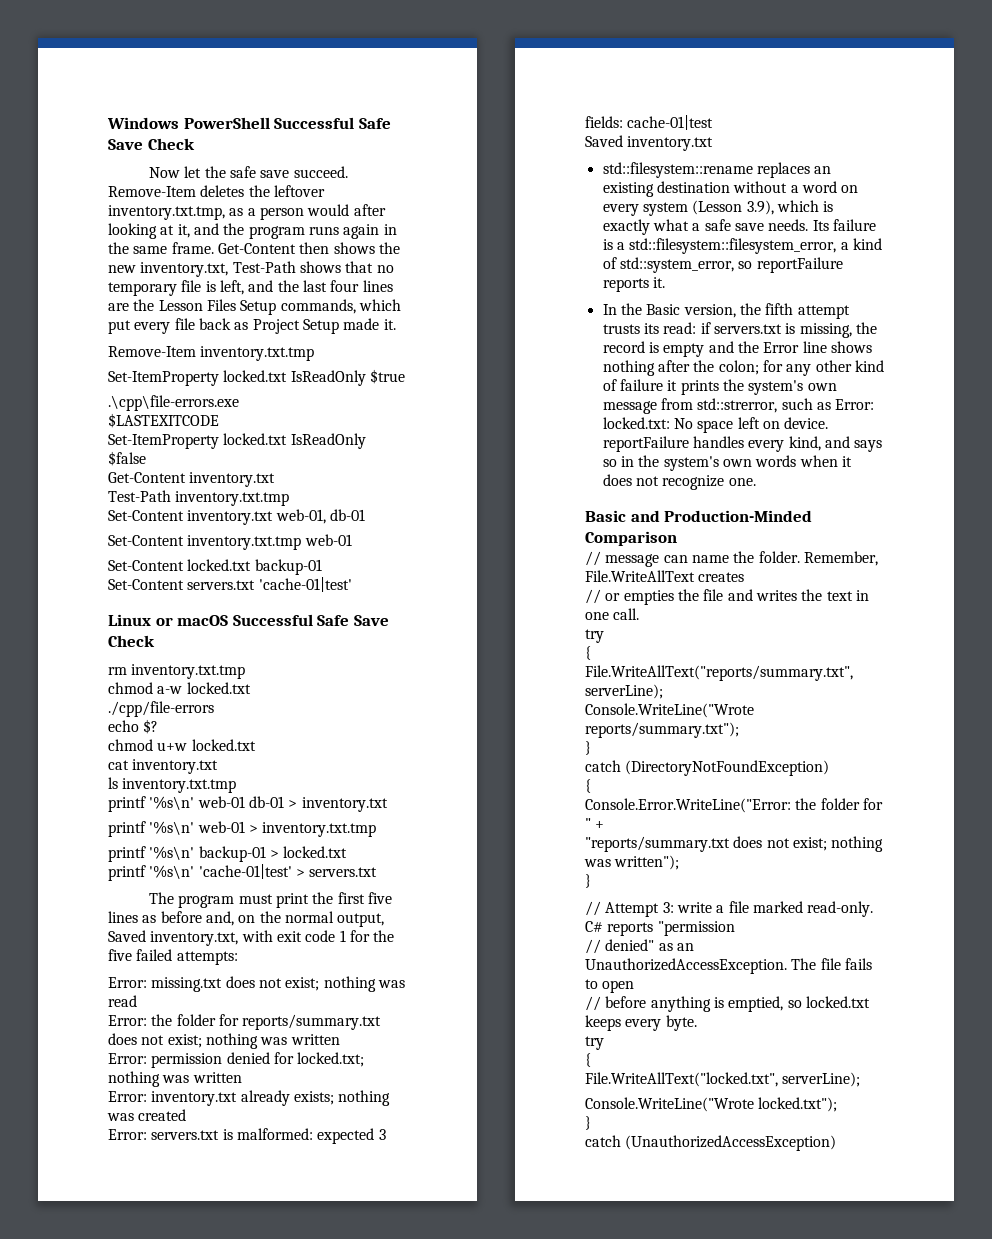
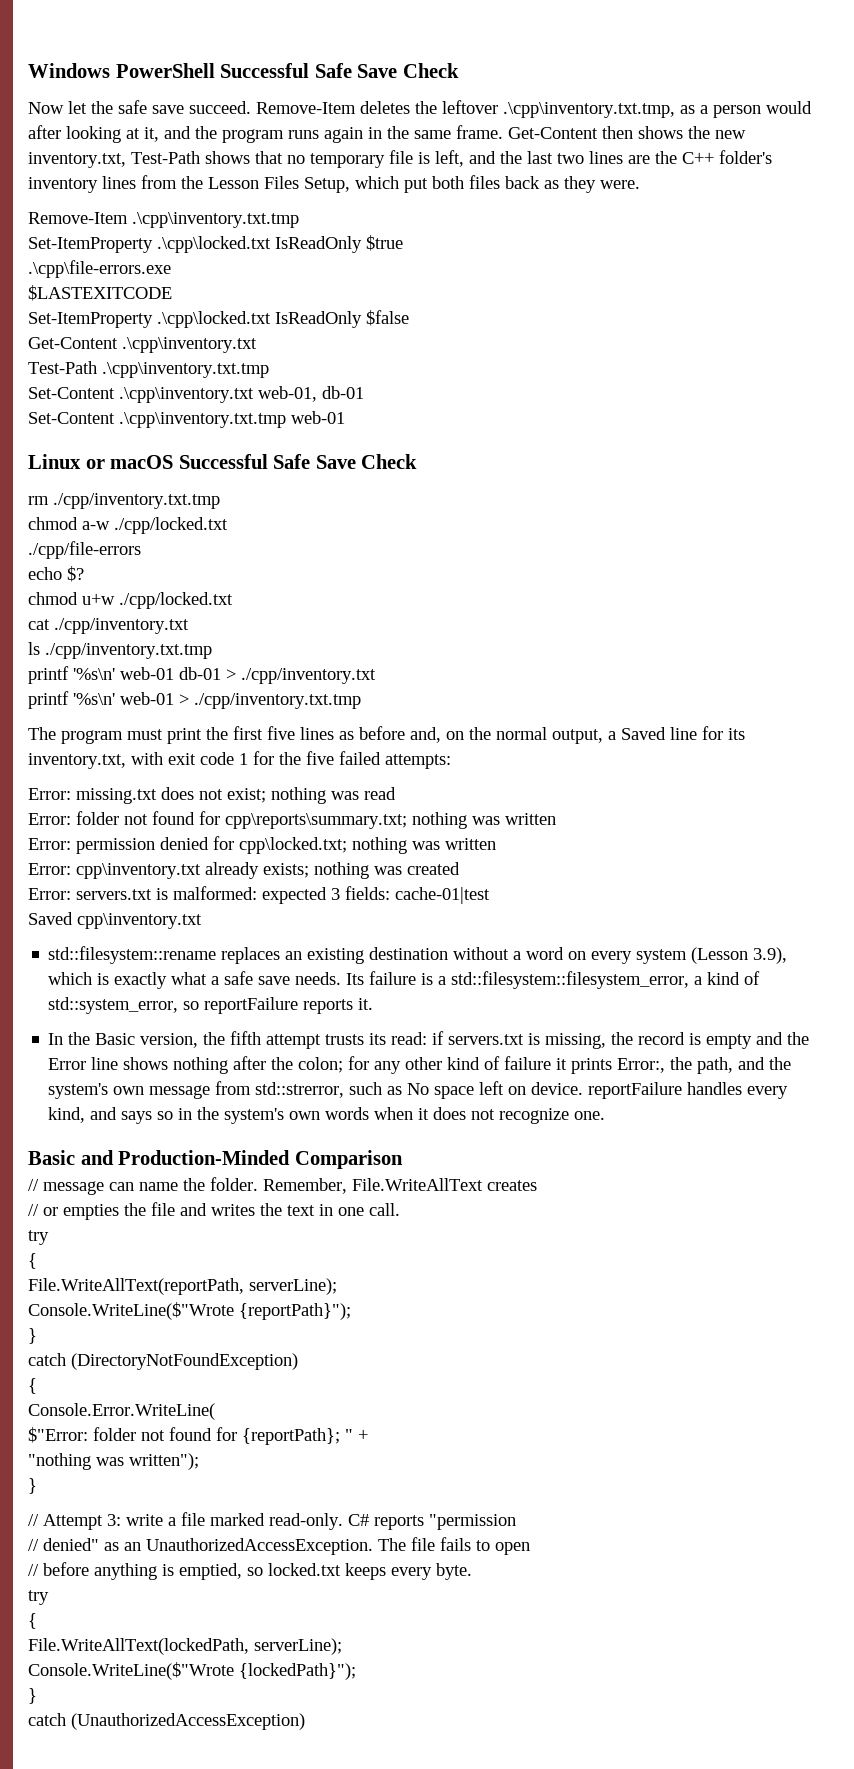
[108,205,225,220] inventory.txt.tmp, -> [503,102,675,118] .\cpp\inventory.txt.tmp,
[330,280,360,292] four -> [557,153,584,164] two
[158,299,401,315] [108,318,396,334] [108,346,315,361] [108,370,288,386] Lesson Files Setup commands, which put every file back as Project Setup made it. // Remove-Item inventory.txt.tmp // Set-ItemProperty locked.txt -> [682,150,772,164] [28,175,640,193] [28,212,299,228] [28,236,271,253] C++ folder's inventory lines from the Lesson Files Setup, which put both files back as they were. // Remove-Item .\cpp\inventory.txt.tmp // Set-ItemProperty .\cpp\locked.txt
[223,433,288,445] locked.txt -> [157,311,271,328] .\cpp\locked.txt
[189,472,276,487] [108,490,290,506] [108,510,274,525] inventory.txt // Test-Path inventory.txt.tmp // Set-Content inventory.txt -> [122,337,257,353] [28,361,269,378] [28,387,254,403] .\cpp\inventory.txt // Test-Path .\cpp\inventory.txt.tmp // Set-Content .\cpp\inventory.txt
[187,534,352,550] [108,559,322,575] [108,577,352,592] inventory.txt.tmp web-01 // Set-Content locked.txt backup-01 // Set-Content servers.txt 'cache-01|test' -> [119,411,345,428] .\cpp\inventory.txt.tmp web-01
[131,664,246,679] inventory.txt.tmp -> [53,493,220,509] ./cpp/inventory.txt.tmp
[186,682,251,694] locked.txt -> [114,517,228,534] ./cpp/locked.txt
[191,739,256,751] locked.txt -> [119,592,233,609] ./cpp/locked.txt
[132,759,219,774] inventory.txt -> [54,618,189,634] ./cpp/inventory.txt
[122,778,237,793] inventory.txt.tmp -> [45,643,212,659] ./cpp/inventory.txt.tmp
[301,797,388,812] inventory.txt -> [241,668,376,684] ./cpp/inventory.txt
[262,822,377,837] [108,846,348,862] [108,864,378,881] inventory.txt.tmp // printf '%s\n' backup-01 > locked.txt // printf '%s\n' 'cache-01|test' > servers.txt -> [194,693,361,709] ./cpp/inventory.txt.tmp
[108,930,146,942] Saved -> [608,726,745,740] a Saved line for its
[151,1014,382,1030] [108,1033,202,1048] the folder for reports/summary.txt does not exist; -> [76,811,407,829] folder not found for cpp\reports\summary.txt;
[297,1052,365,1067] [108,1071,242,1087] [108,1091,238,1106] locked.txt; nothing was written // Error: inventory.txt -> [239,837,496,854] [28,863,201,879] cpp\locked.txt; nothing was written // Error: cpp\inventory.txt
[627,136,714,151] inventory.txt -> [77,913,202,929] cpp\inventory.txt
(719, 387) none -> [617,1057,766,1074] Error:, the path, and
[835,399,875,410] [602,417,670,429] Error: locked.txt: -> (403, 1090) none
[585,665,853,681] [585,684,663,699] [585,703,754,718] [585,722,739,738] File.WriteAllText("reports/summary.txt", serverLine); // Console.WriteLine("Wrote reports/summary.txt"); -> [28,1278,337,1295] [28,1302,351,1320] File.WriteAllText(reportPath, serverLine); // Console.WriteLine($"Wrote {reportPath}");
[585,798,883,813] [585,818,605,829] [585,836,884,852] Console.Error.WriteLine("Error: the folder for " + // "reports/summary.txt does not exist; nothing -> [28,1403,215,1420] [28,1427,368,1445] [28,1453,91,1470] Console.Error.WriteLine( // $"Error: folder not found for {reportPath}; " + // "nothing
[585,1072,861,1087] [585,1097,838,1112] File.WriteAllText("locked.txt", serverLine); // Console.WriteLine("Wrote locked.txt"); -> [28,1638,342,1655] [28,1662,356,1680] File.WriteAllText(lockedPath, serverLine); // Console.WriteLine($"Wrote {lockedPath}");

